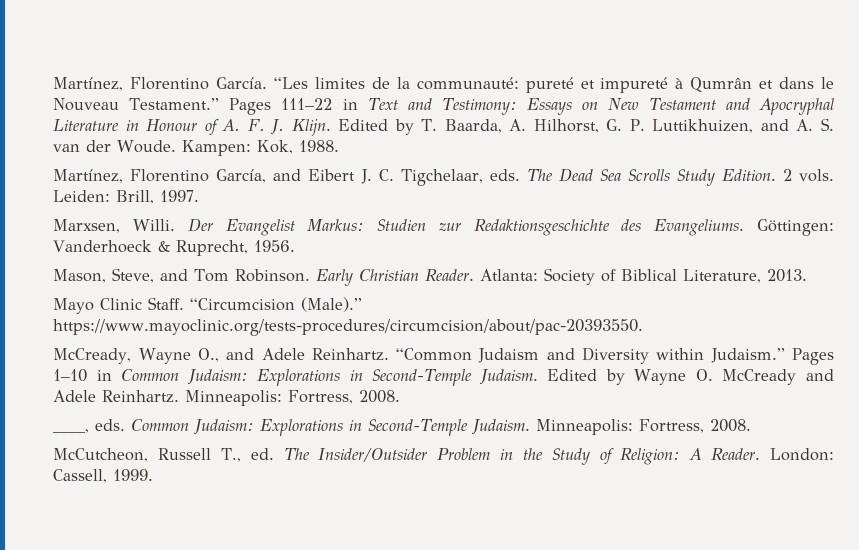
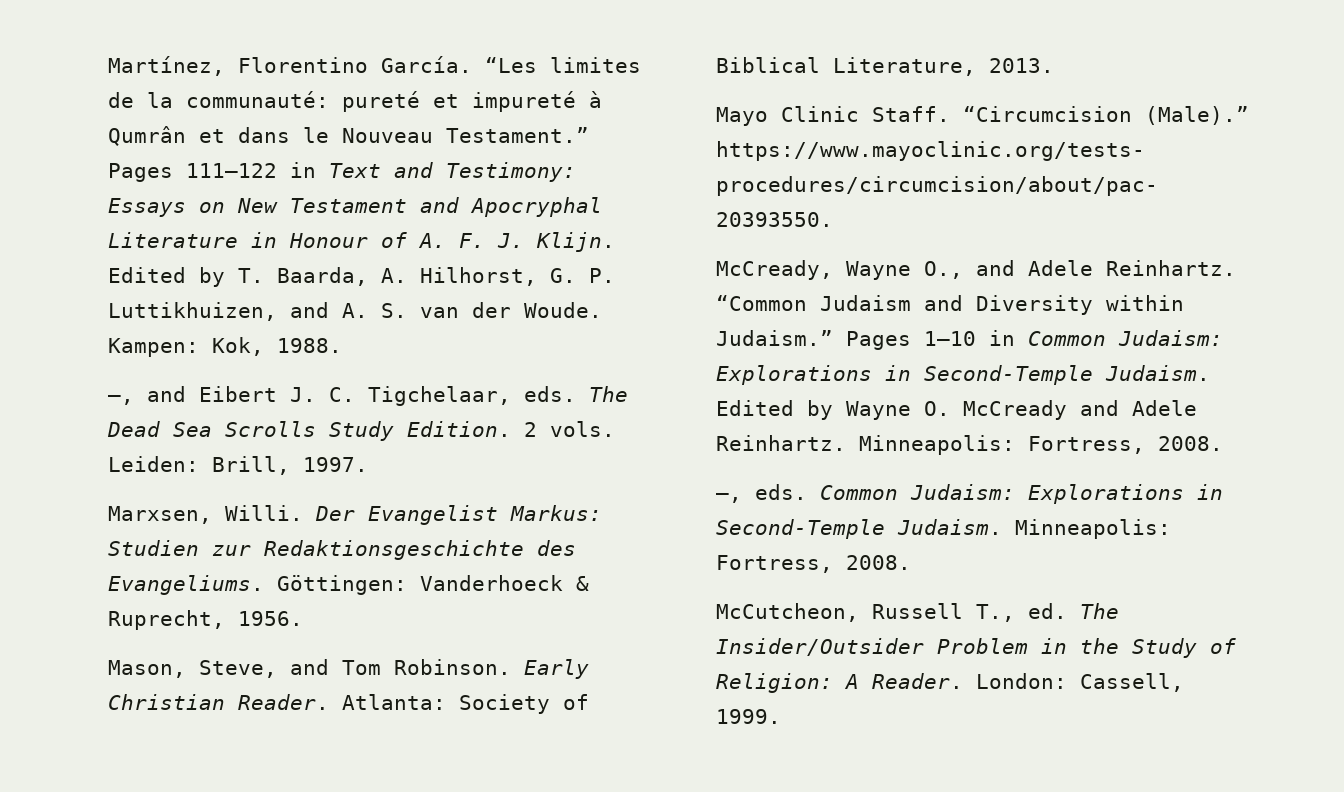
[281,98,333,110] 111–22 -> [186,163,278,178] 111–122
[53,169,267,183] Martínez, Florentino García, -> [108,395,135,405] –,
[53,429,90,433] ____, -> [716,493,743,503] –,

